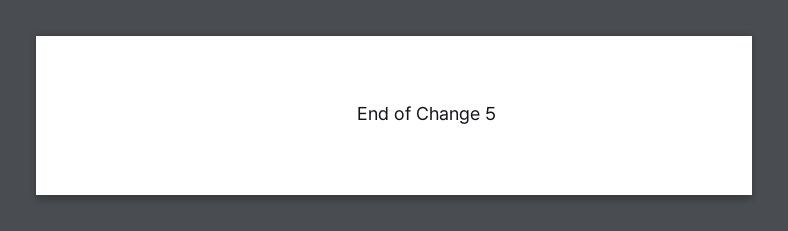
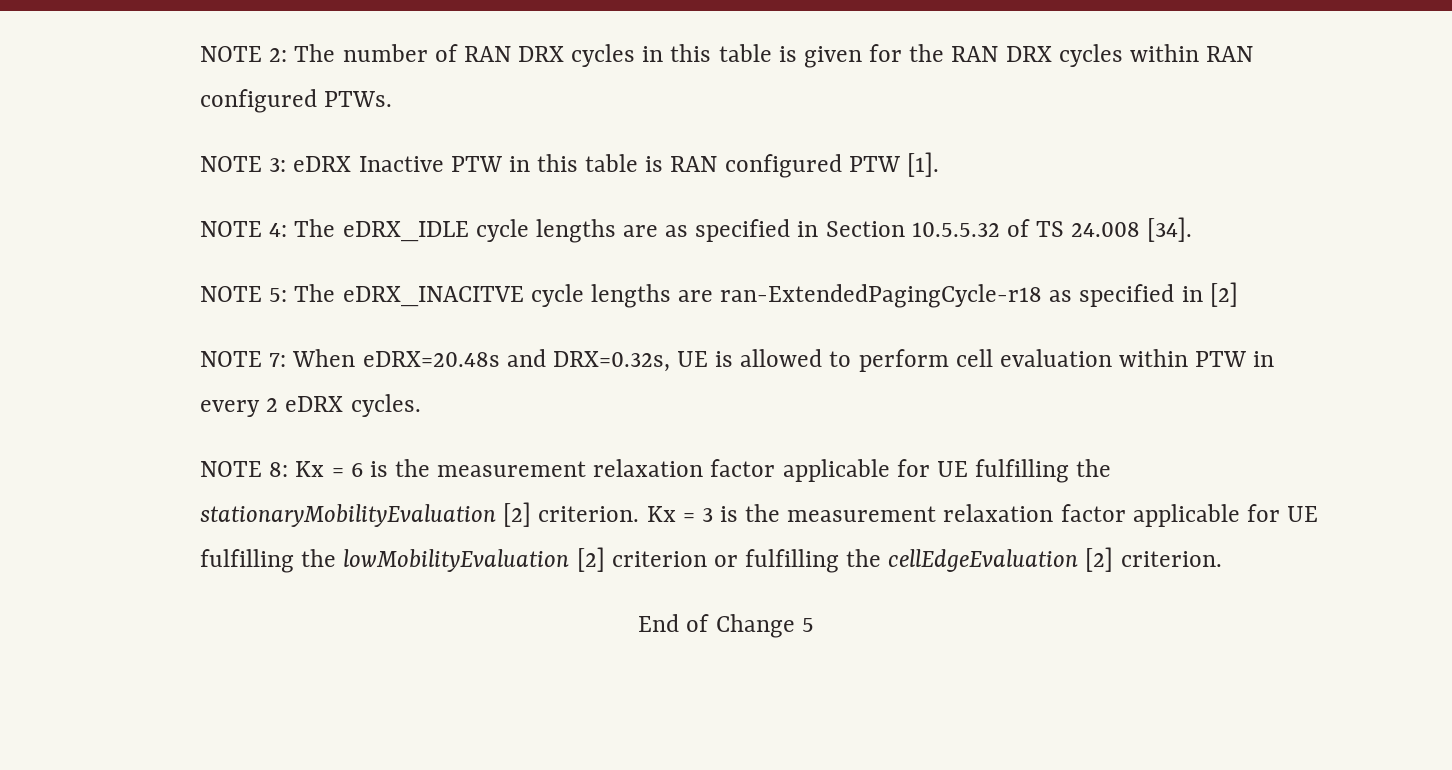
(356, 113) none -> [200,44,1253,68] [200,89,393,113] [200,152,939,178] [200,217,1193,243] [200,282,1238,308] [200,349,1275,372] [200,394,421,417] [200,459,1112,483] [200,502,1319,527] [200,547,1222,573] NOTE 2: The number of RAN DRX cycles in this table is given for the RAN DRX cycles within RAN configured PTWs. // NOTE 3: eDRX Inactive PTW in this table is RAN configured PTW [1]. // NOTE 4: The eDRX_IDLE cycle lengths are as specified in Section 10.5.5.32 of TS 24.008 [34]. // NOTE 5: The eDRX_INACITVE cycle lengths are ran-ExtendedPagingCycle-r18 as specified in [2] // NOTE 7: When eDRX=20.48s and DRX=0.32s, UE is allowed to perform cell evaluation within PTW in every 2 eDRX cycles. // NOTE 8: Kx = 6 is the measurement relaxation factor applicable for UE fulfilling the stationaryMobilityEvaluation [2] criterion. Kx = 3 is the measurement relaxation factor applicable for UE fulfilling the lowMobilityEvaluation [2] criterion or fulfilling the cellEdgeEvaluation [2] criterion. //

